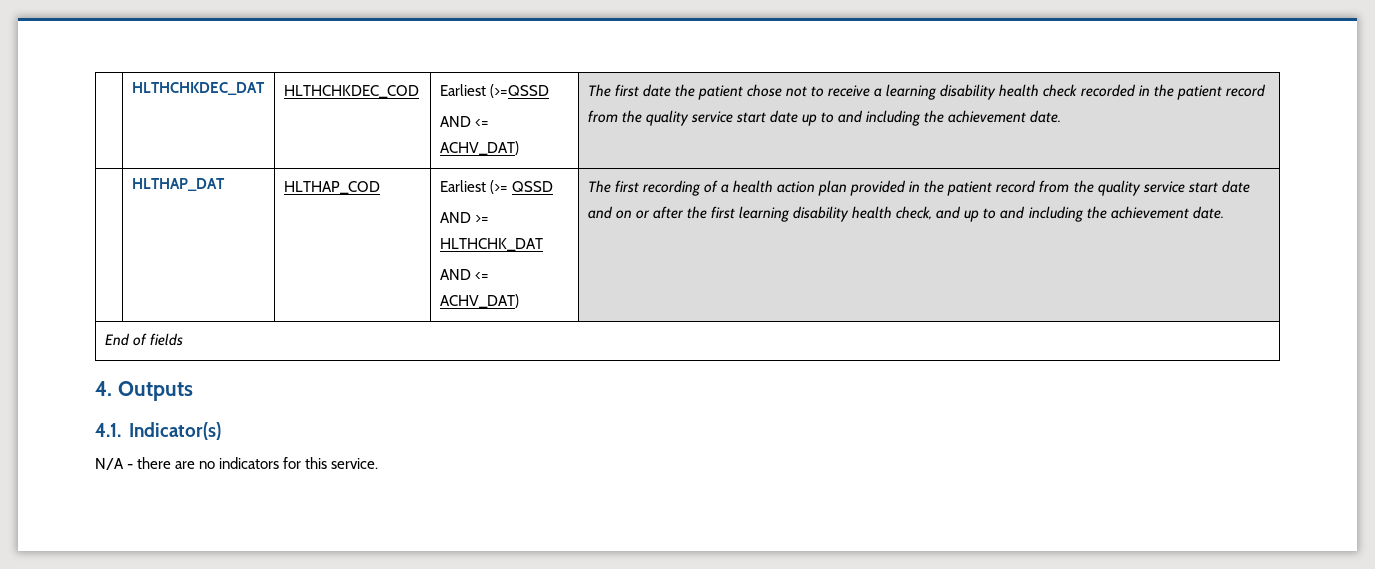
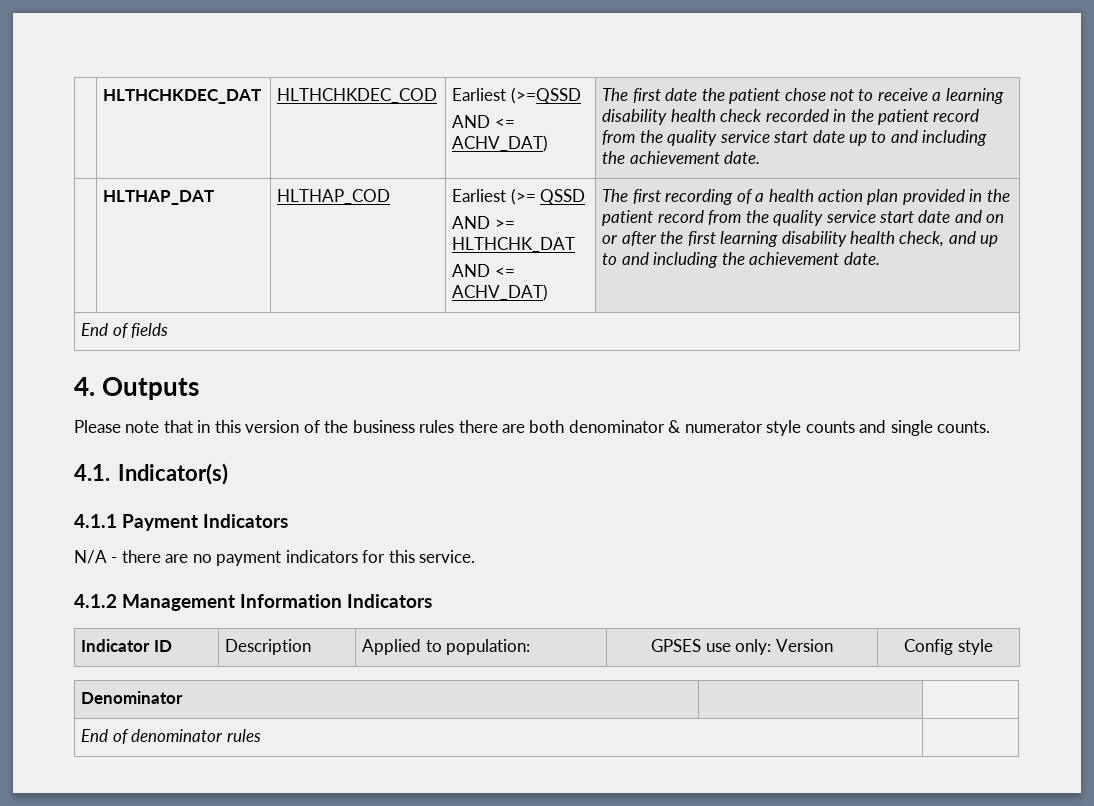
(193, 391) none -> [74,420,991,436] // Please note that in this version of the business rules there are both denominator & numerator style counts and single counts.
(221, 431) none -> [74,514,289,531] // 4.1.1 Payment Indicators
(216, 465) none -> [216,551,282,566] payment
(379, 463) none -> [74,594,433,611] [81,639,172,652] [225,639,312,655] [362,639,531,655] [651,639,833,655] [904,639,993,655] [81,691,184,704] [81,729,261,744] // 4.1.2 Management Information Indicators // Indicator ID | Description | Applied to population: | GPSES use only: Version | Config style // Denominator | | // End of denominator rules |

